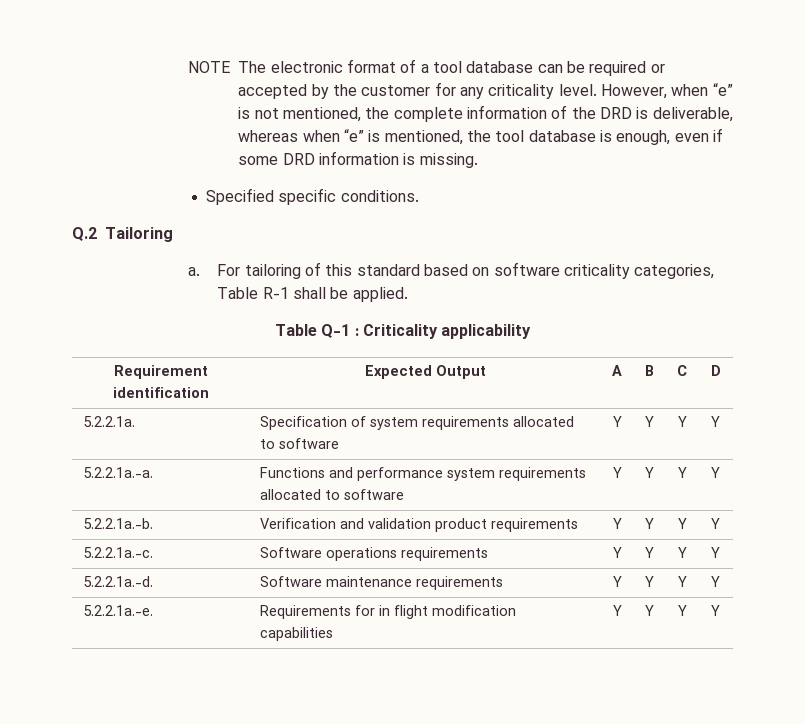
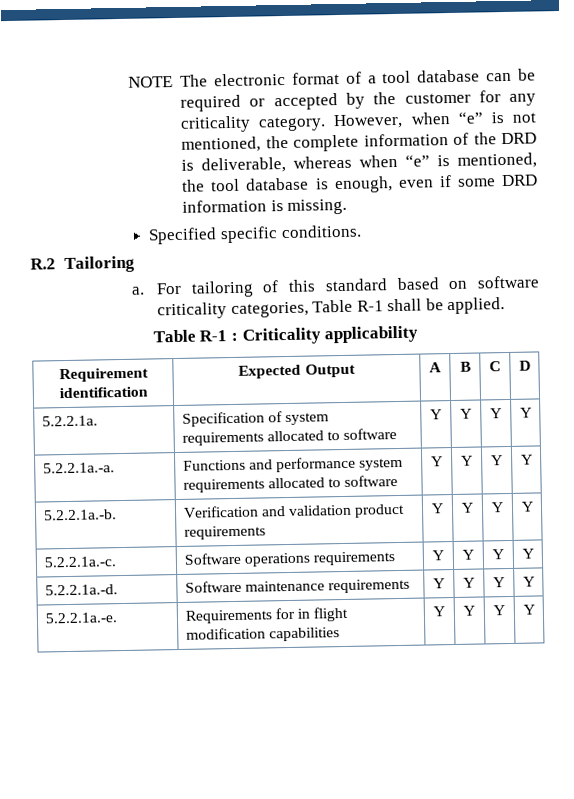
[558,84,597,96] level. -> [258,116,327,132] category.
[72,227,97,241] Q.2 -> [30,258,56,270] R.2
[321,324,351,338] Q-1 -> [199,330,228,342] R-1

